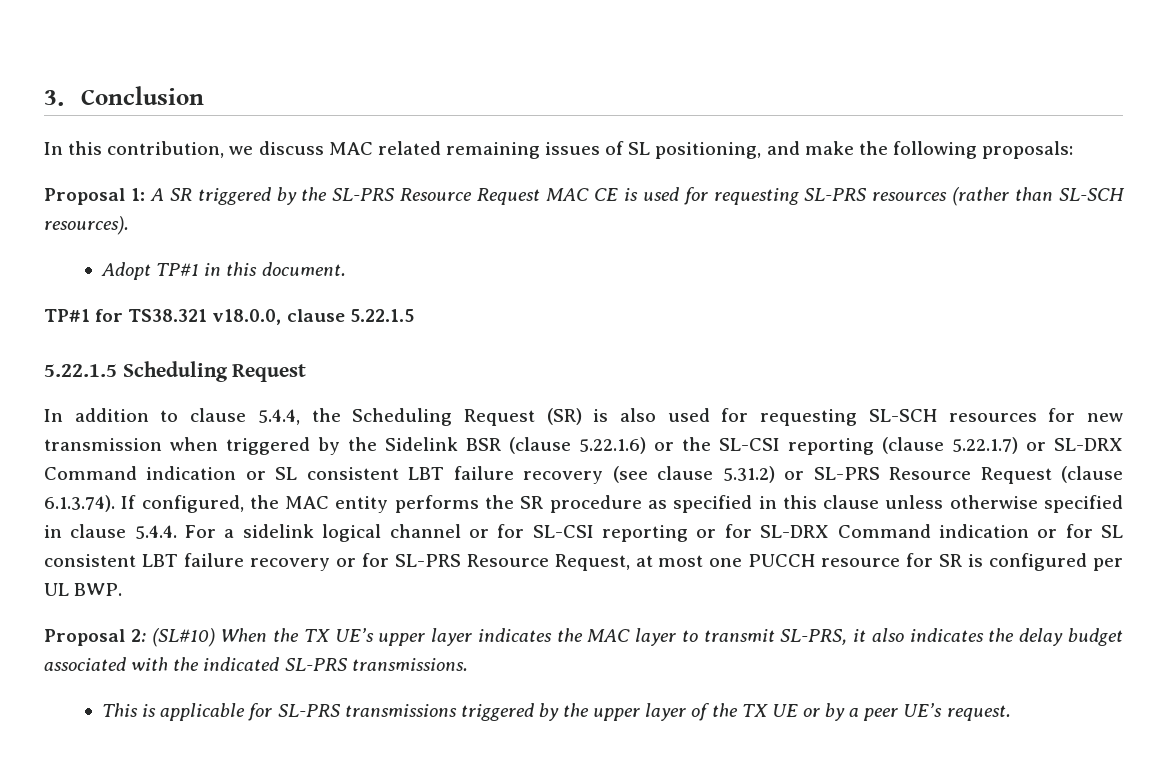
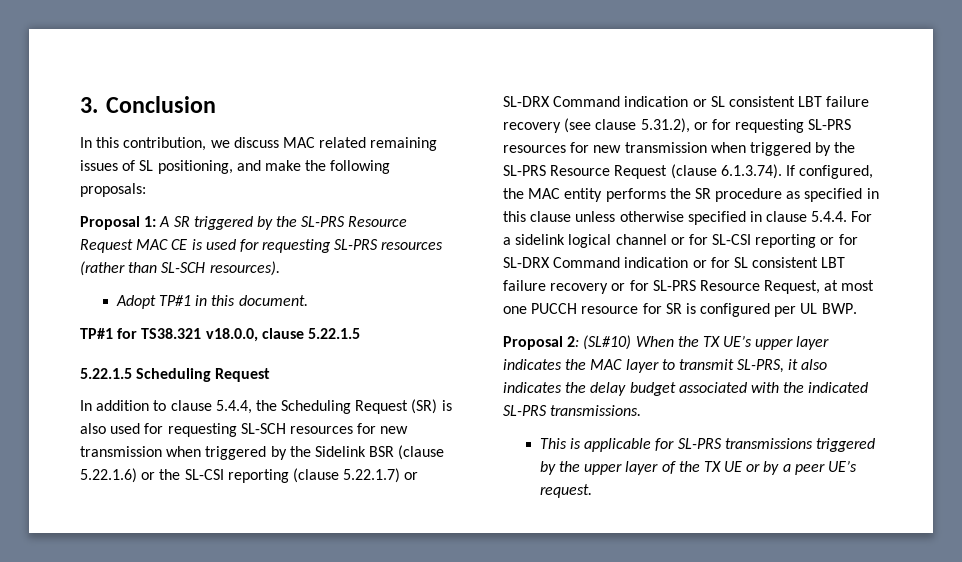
[722,466,805,483] 5.31.2) or -> [640,118,852,133] [503,142,856,156] 5.31.2), or for requesting SL-PRS resources for new transmission when triggered by the

